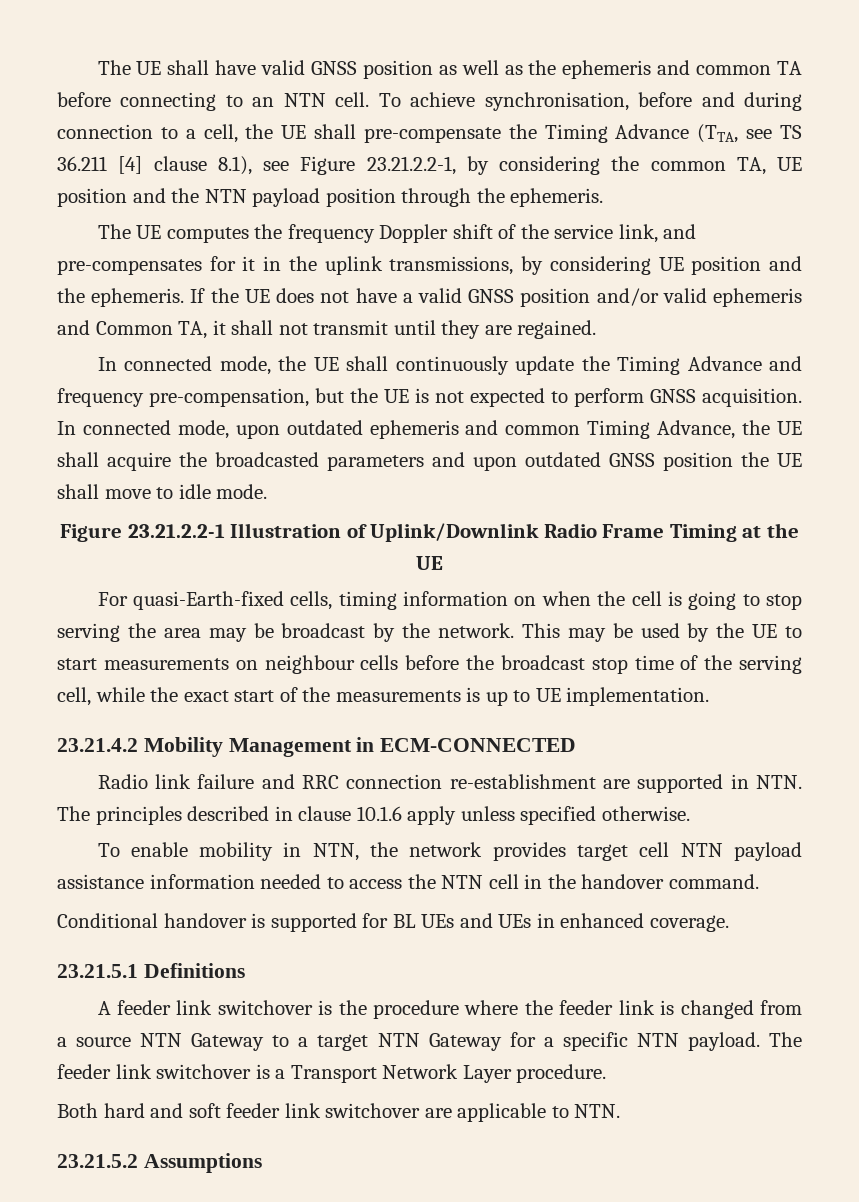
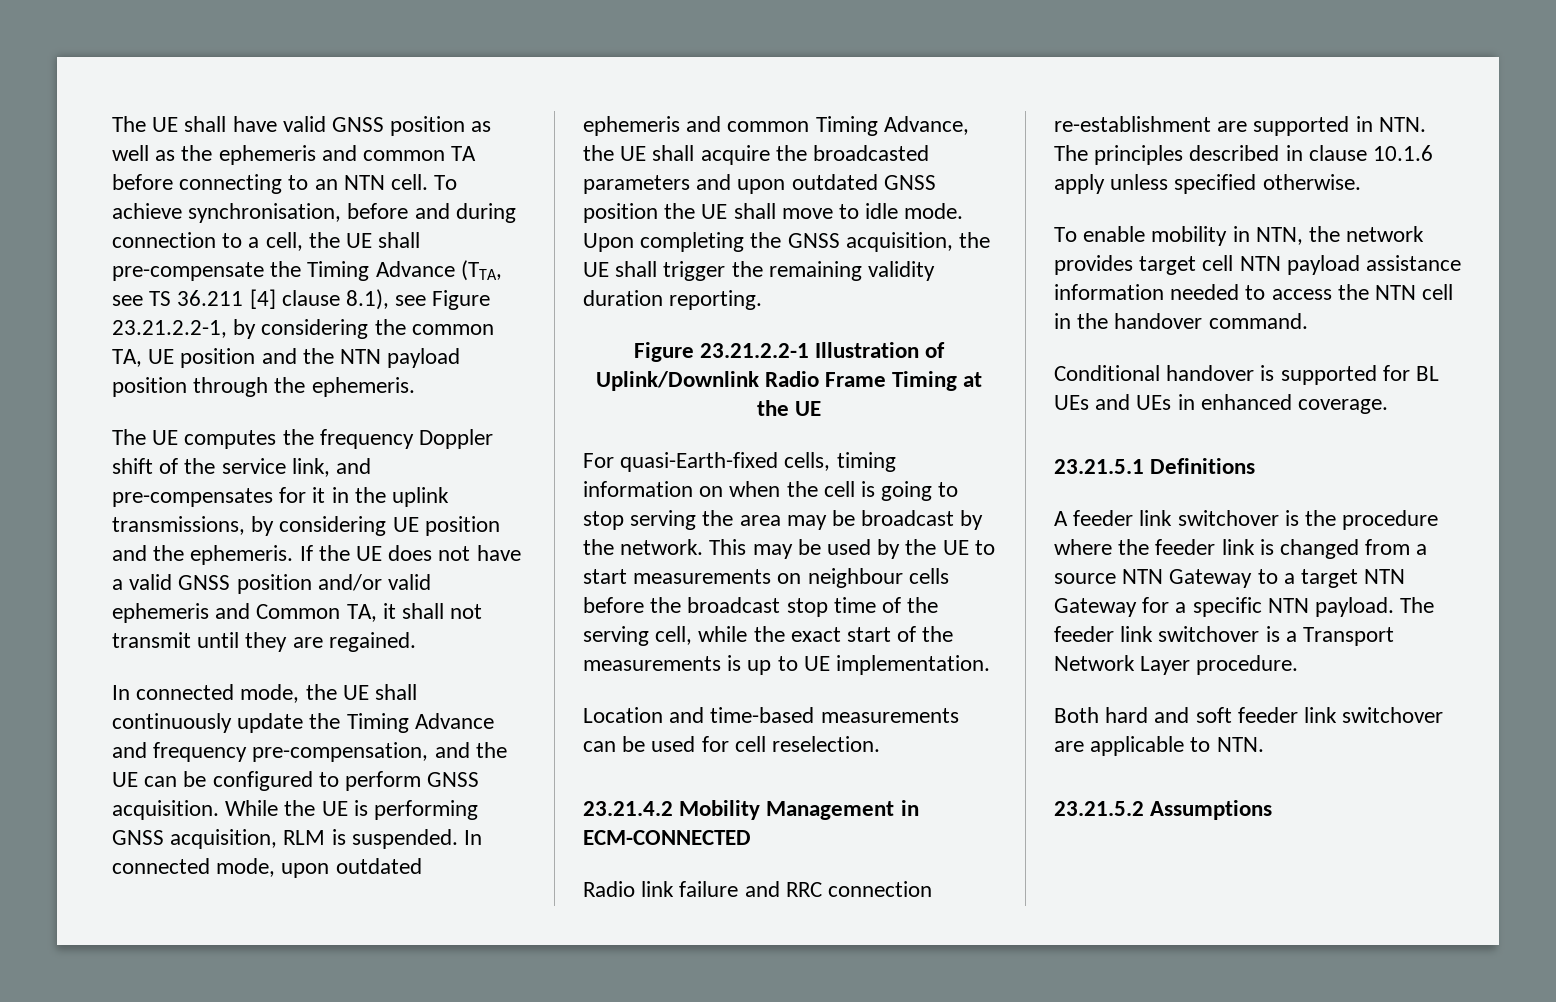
[315,388,545,407] but the UE is not expected -> [434,742,507,758] [112,771,313,791] and the UE can be configured
(802, 397) none -> [225,800,479,820] [112,829,458,849] While the UE is performing GNSS acquisition, RLM is suspended.
(268, 491) none -> [583,232,991,252] [583,261,936,281] [583,290,763,310] Upon completing the GNSS acquisition, the UE shall trigger the remaining validity duration reporting.
(710, 696) none -> [583,707,959,723] [583,736,881,752] // Location and time-based measurements can be used for cell reselection.

